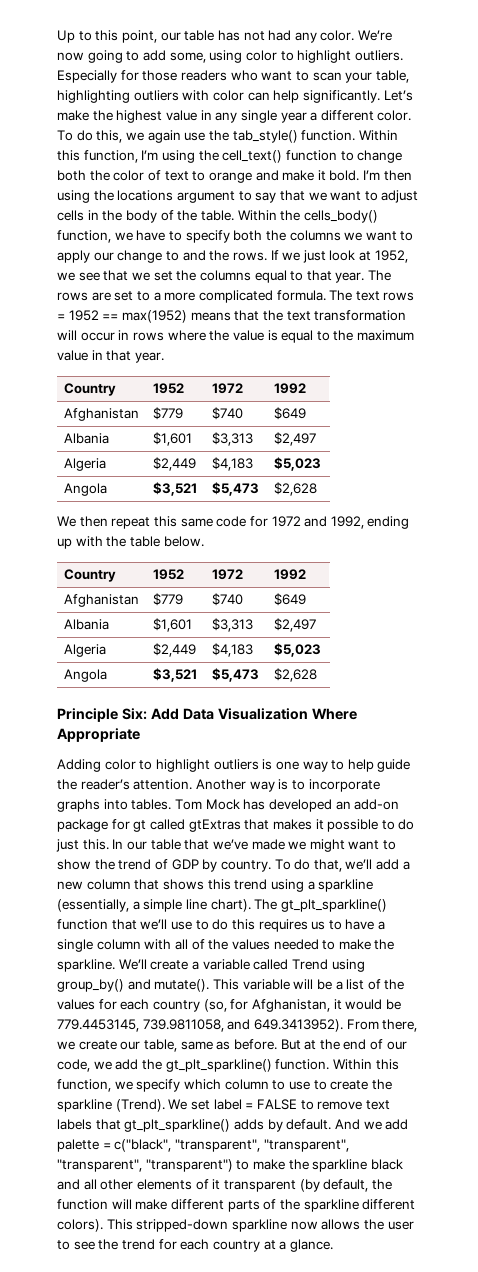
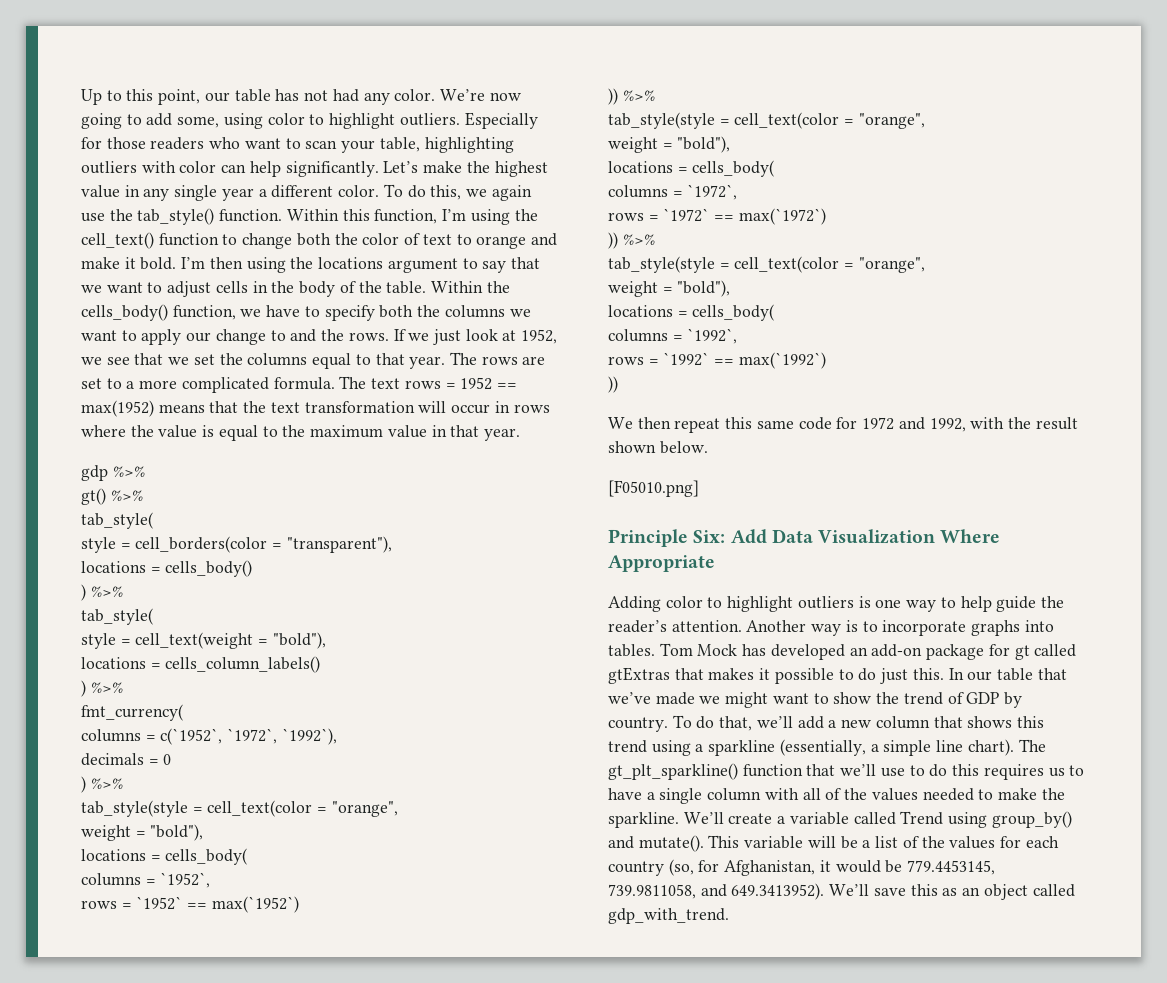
[63,383,116,396] [152,383,184,394] [211,383,243,394] [273,383,306,394] [63,408,139,421] [152,407,183,420] [211,407,243,420] [273,407,306,420] [63,433,109,444] [152,432,192,446] [211,432,253,446] [273,432,316,446] [63,458,106,471] [152,457,196,471] [211,457,253,471] [273,457,321,471] [63,483,107,496] [152,482,197,496] [211,482,259,496] [273,482,317,496] // Country | 1952 | 1972 | 1992 // Afghanistan | $779 | $740 | $649 // Albania | $1,601 | $3,313 | $2,497 // Algeria | $2,449 | $4,183 | $5,023 // Angola | $3,521 | $5,473 | $2,628 -> [81,465,145,481] [81,488,143,505] [81,512,153,529] [81,536,392,553] [81,560,253,577] [81,584,123,601] [81,608,153,625] [81,632,326,649] [81,656,321,673] [81,680,123,697] [81,704,183,721] [81,728,337,745] [81,753,172,766] [81,776,123,793] [81,800,398,817] [81,824,204,841] [81,848,248,865] [81,872,211,888] [81,896,299,913] [608,88,655,105] [608,112,925,129] [608,136,731,153] [608,160,775,177] [608,184,738,200] [608,208,826,225] [608,232,655,249] [608,256,925,273] [608,280,731,297] [608,304,775,321] [608,328,738,344] [608,352,826,369] [608,376,618,393] // gdp %>% // gt() %>% // tab_style( // style = cell_borders(color = "transparent"), // locations = cells_body() // ) %>% // tab_style( // style = cell_text(weight = "bold"), // locations = cells_column_labels() // ) %>% // fmt_currency( // columns = c(`1952`, `1972`, `1992`), // decimals = 0 // ) %>% // tab_style(style = cell_text(color = "orange", // weight = "bold"), // locations = cells_body( // columns = `1952`, // rows = `1952` == max(`1952`) // )) %>% // tab_style(style = cell_text(color = "orange", // weight = "bold"), // locations = cells_body( // columns = `1972`, // rows = `1972` == max(`1972`) // )) %>% // tab_style(style = cell_text(color = "orange", // weight = "bold"), // locations = cells_body( // columns = `1992`, // rows = `1992` == max(`1992`) // ))
[367,516,410,529] [57,536,204,549] [63,569,116,582] [152,569,184,580] [211,569,243,580] [273,569,306,580] [63,594,139,607] [152,593,183,606] [211,593,243,606] [273,593,306,606] [63,619,109,630] [152,618,192,632] [211,618,253,632] [273,618,316,632] [63,644,106,657] [152,643,196,657] [211,643,253,657] [273,643,321,657] [63,669,107,682] [152,668,197,682] [211,668,259,682] [273,668,317,682] ending up with the table below. // Country | 1952 | 1972 | 1992 // Afghanistan | $779 | $740 | $649 // Albania | $1,601 | $3,313 | $2,497 // Algeria | $2,449 | $4,183 | $5,023 // Angola | $3,521 | $5,473 | $2,628 -> [970,417,1078,430] [608,441,708,454] [608,480,699,497] with the result shown below. // [F05010.png]
[346,1019,418,1032] [57,1039,407,1052] [57,1059,399,1072] [57,1079,392,1092] [57,1099,390,1112] [57,1119,409,1132] [57,1139,349,1152] [57,1159,403,1172] [57,1179,392,1192] [57,1199,416,1212] [57,1219,414,1232] [57,1239,333,1252] From there, we create our table, same as before. But at the end of our code, we add the gt_plt_sparkline() function. Within this function, we specify which column to use to create the sparkline (Trend). We set label = FALSE to remove text labels that gt_plt_sparkline() adds by default. And we add palette = c("black", "transparent", "transparent", "transparent", "transparent") to make the sparkline black and all other elements of it transparent (by default, the function will make different parts of the sparkline different colors). This stripped-down sparkline now allows the user to see the trend for each country at a glance. -> [829,884,1075,900] [608,908,729,924] We’ll save this as an object called gdp_with_trend.

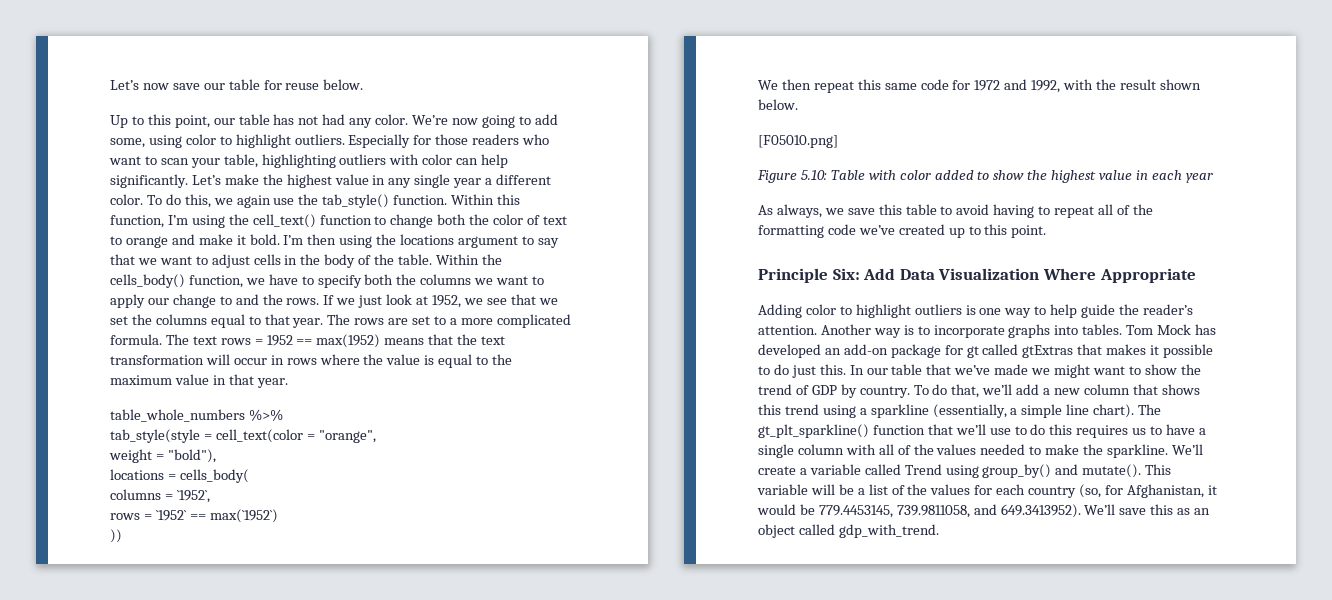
(81, 97) none -> [110,79,364,90] Let’s now save our table for reuse below. //
[81,465,145,481] [81,488,143,505] [81,512,153,529] [81,536,392,553] [81,560,253,577] [81,584,123,601] [81,608,153,625] [81,632,326,649] [81,656,321,673] [81,680,123,697] [81,704,183,721] [81,728,337,745] [81,753,172,766] [81,776,86,793] gdp %>% // gt() %>% // tab_style( // style = cell_borders(color = "transparent"), // locations = cells_body() // ) %>% // tab_style( // style = cell_text(weight = "bold"), // locations = cells_column_labels() // ) %>% // fmt_currency( // columns = c(`1952`, `1972`, `1992`), // decimals = 0 // ) -> [110,409,245,422] table_whole_numbers
[608,88,655,105] [608,112,925,129] [608,136,731,153] [608,160,775,177] [608,184,738,200] [608,208,826,225] [608,232,655,249] [608,256,925,273] [608,280,731,297] [608,304,775,321] [608,328,738,344] [608,352,826,369] // )) %>% // tab_style(style = cell_text(color = "orange", // weight = "bold"), // locations = cells_body( // columns = `1972`, // rows = `1972` == max(`1972`) // )) %>% // tab_style(style = cell_text(color = "orange", // weight = "bold"), // locations = cells_body( // columns = `1992`, // rows = `1992` == max(`1992`) -> (278, 516) none
(699, 488) none -> [757,170,1213,183] [758,204,1153,218] [758,224,1047,238] // Figure 5.10: Table with color added to show the highest value in each year // As always, we save this table to avoid having to repeat all of the formatting code we’ve created up to this point.

